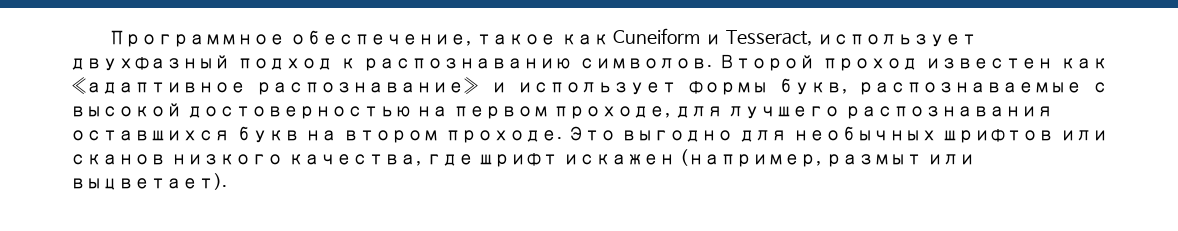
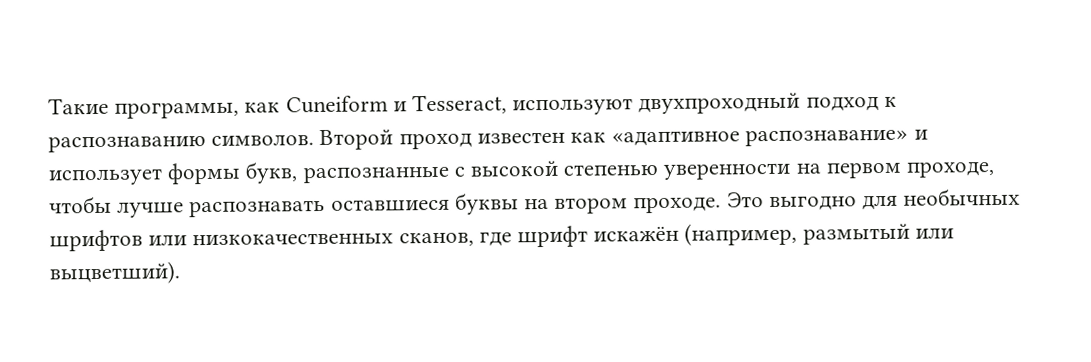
[109,30,556,47] Программное обеспечение, такое -> [48,97,240,119] Такие программы,
[817,34,978,47] [70,55,230,71] использует двухфазный -> [512,92,801,116] используют двухпроходный
[857,82,1082,95] распознаваемые -> [302,165,450,184] распознанные
[186,106,411,119] достоверностью -> [563,162,791,180] степенью уверенности
[675,106,1054,119] [70,126,300,143] для лучшего распознавания оставшихся букв -> [49,192,519,218] чтобы лучше распознавать оставшиеся буквы
[70,149,975,167] [70,173,227,190] сканов низкого качества, где шрифт искажен (например, размыт или выцветает). -> [192,222,954,248] [49,261,180,285] низкокачественных сканов, где шрифт искажён (например, размытый или выцветший).

